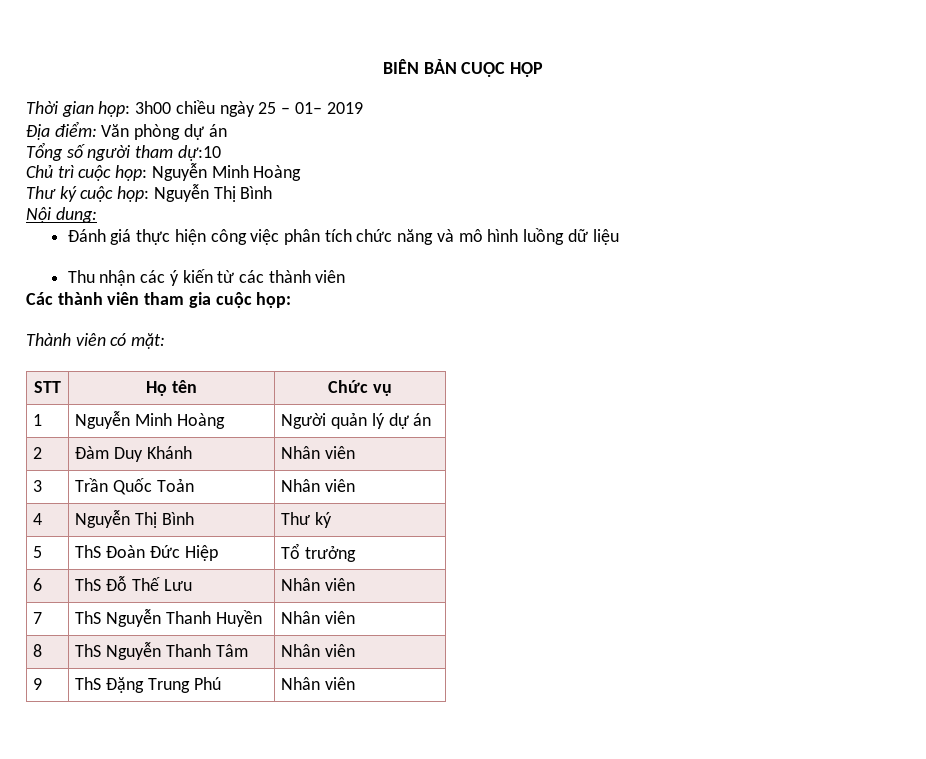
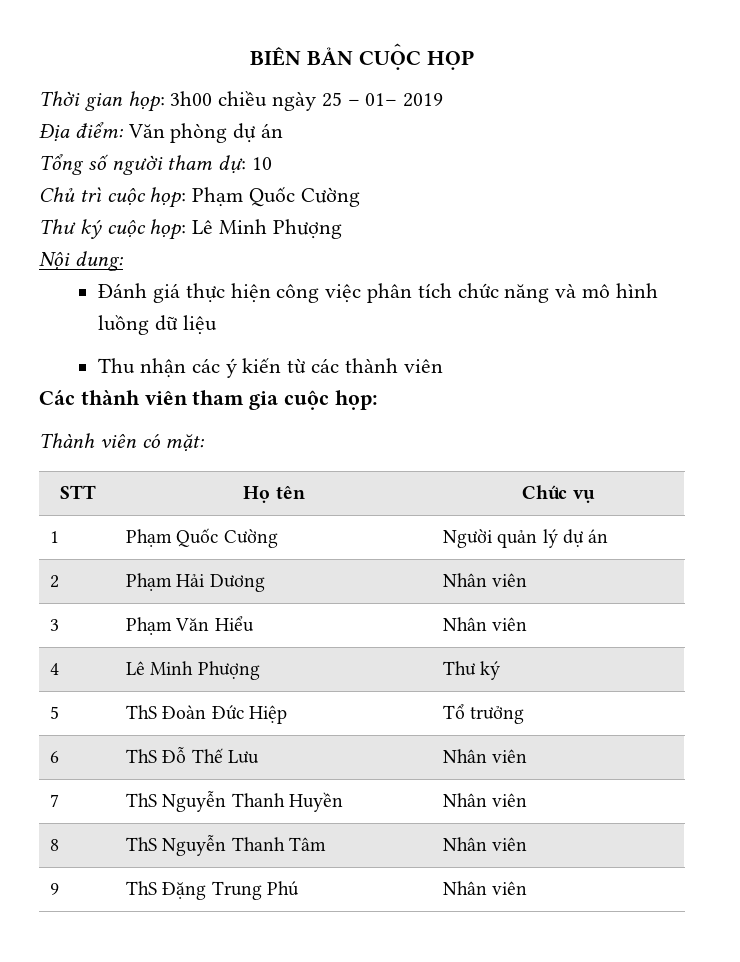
[177,145,221,161] dự:10 -> [218,155,273,174] dự: 10
[151,163,302,181] Nguyễn Minh Hoàng -> [192,187,360,207] Phạm Quốc Cường
[153,184,273,202] Nguyễn Thị Bình -> [192,219,342,239] Lê Minh Phượng
[75,411,225,429] Nguyễn Minh Hoàng -> [126,528,278,548] Phạm Quốc Cường
[75,446,192,462] Đàm Duy Khánh -> [126,573,265,592] Phạm Hải Dương
[75,478,194,495] Trần Quốc Toản -> [126,616,254,635] Phạm Văn Hiểu
[75,510,194,528] Nguyễn Thị Bình -> [126,661,260,680] Lê Minh Phượng

